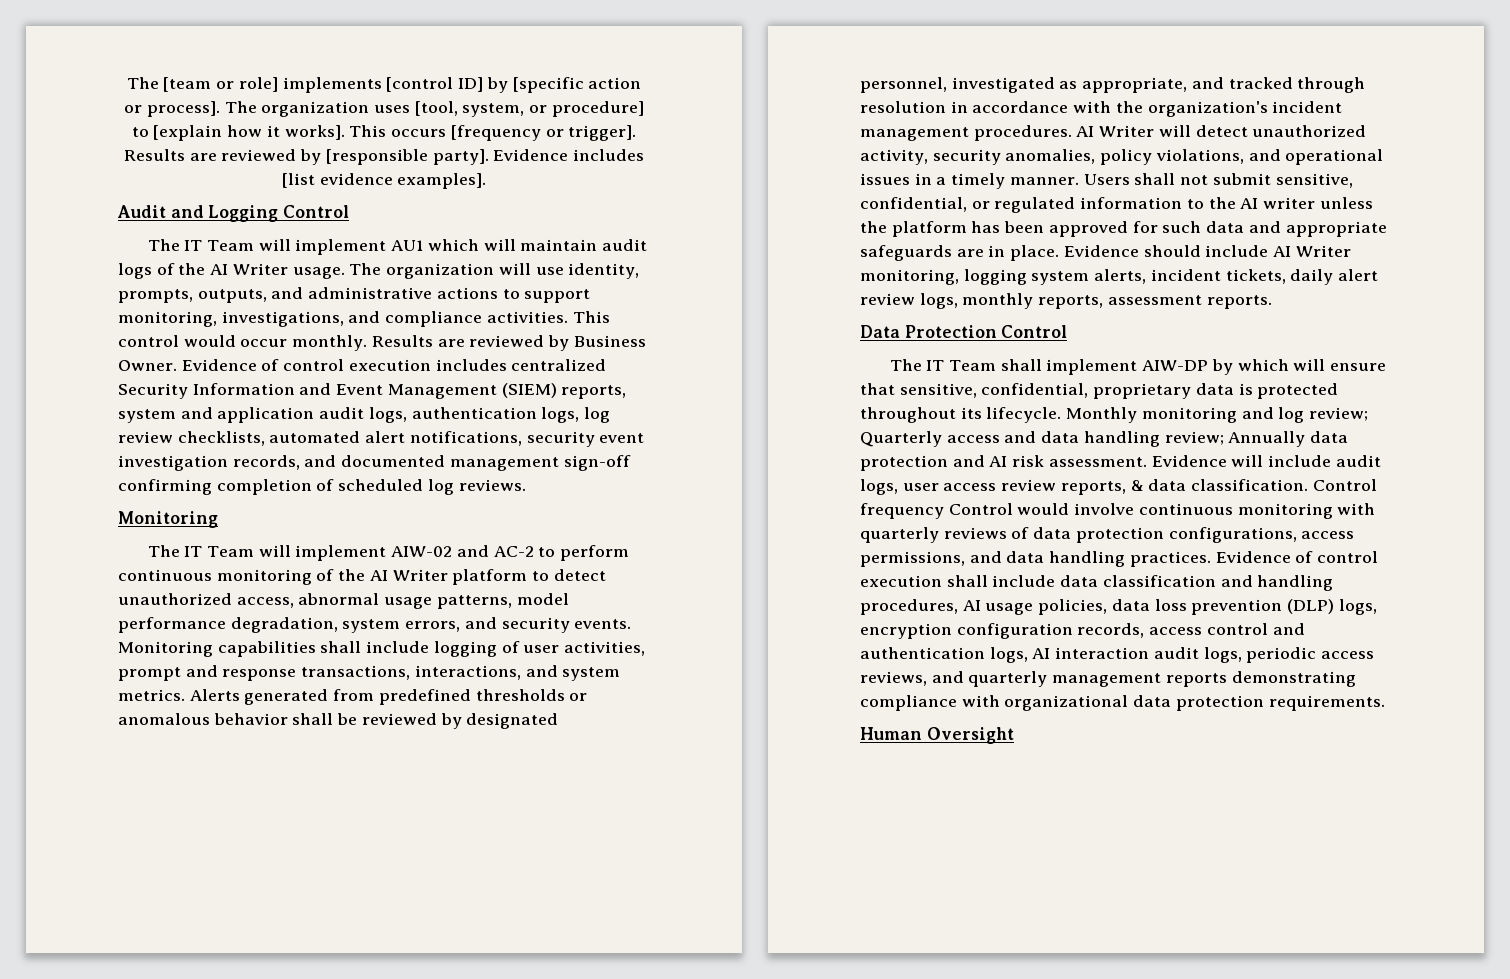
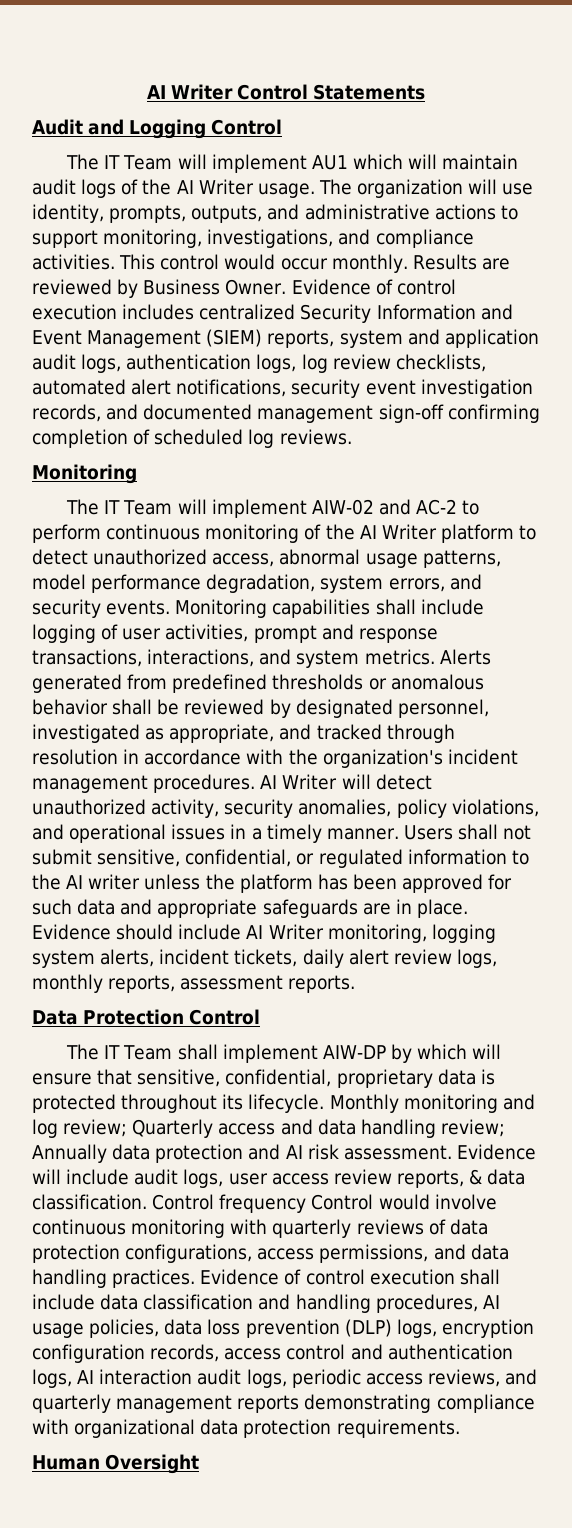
[126,77,642,93] [124,101,644,117] [131,125,637,141] [123,149,645,165] [281,173,487,189] The [team or role] implements [control ID] by [specific action or process]. The organization uses [tool, system, or procedure] to [explain how it works]. This occurs [frequency or trigger]. Results are reviewed by [responsible party]. Evidence includes [list evidence examples]. -> [146,84,426,100] AI Writer Control Statements

